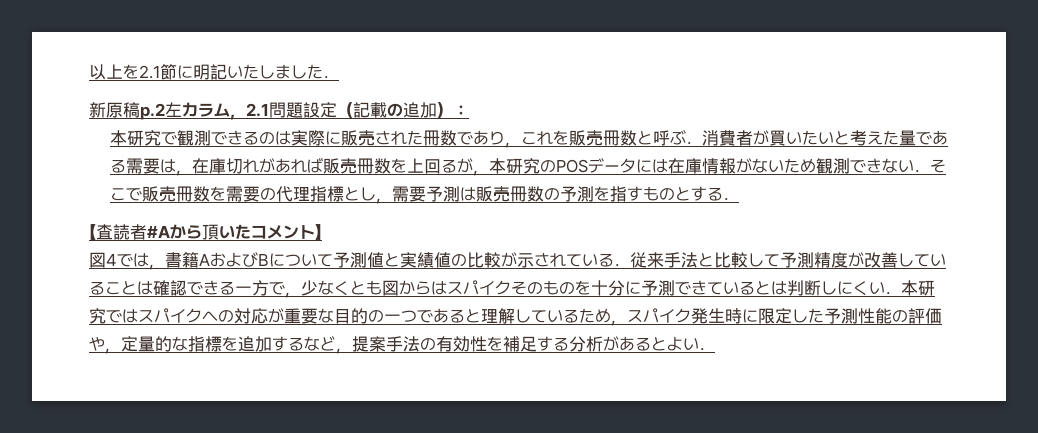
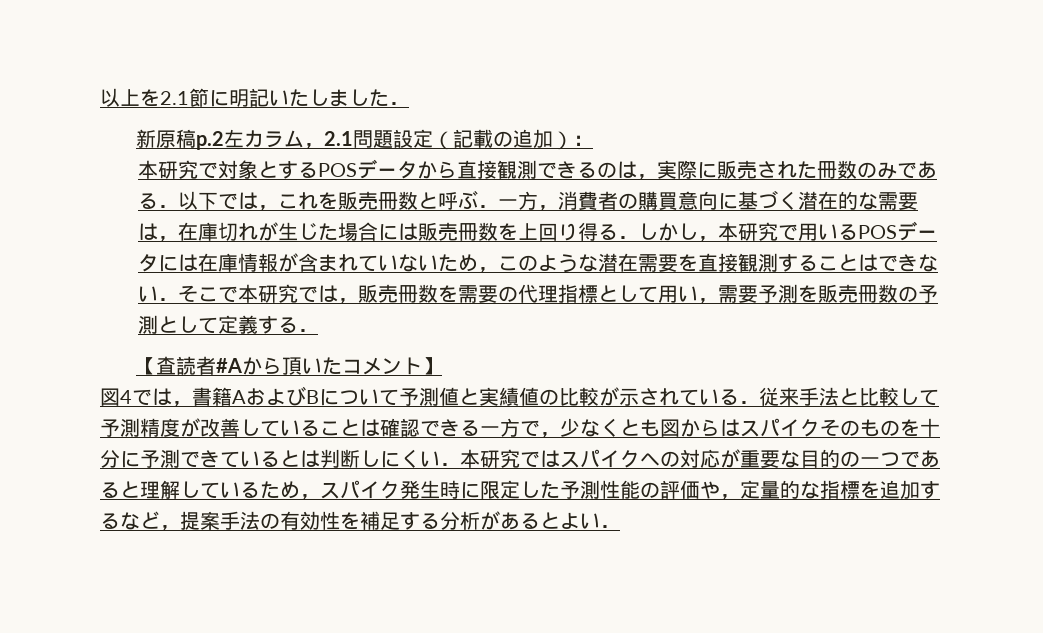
(177, 138) none -> [218,159,498,179] 対象とするPOSデータから直接
(291, 138) none -> [637,174,658,180] ，
[456,130,505,145] であり -> [857,161,938,179] [138,191,259,210] のみである．以下では
[701,130,948,146] [109,160,126,173] 消費者が買いたいと考えた量である -> [498,190,879,211] 一方，消費者の購買意向に基づく潜在的な
[274,158,556,176] あれば販売冊数を上回るが，本研究の -> [278,222,859,242] 生じた場合には販売冊数を上回り得る．しかし，本研究で用いる
[751,158,850,174] ないため観測 -> [298,253,879,273] 含まれていないため，このような潜在需要を直接観測することは
(142, 194) none -> [238,284,359,304] 本研究では，
(376, 194) none -> [638,285,699,303] て用い
[459,187,476,201] は -> [798,285,819,303] を
[593,186,691,202] を指すものと -> [158,315,259,334] として定義

